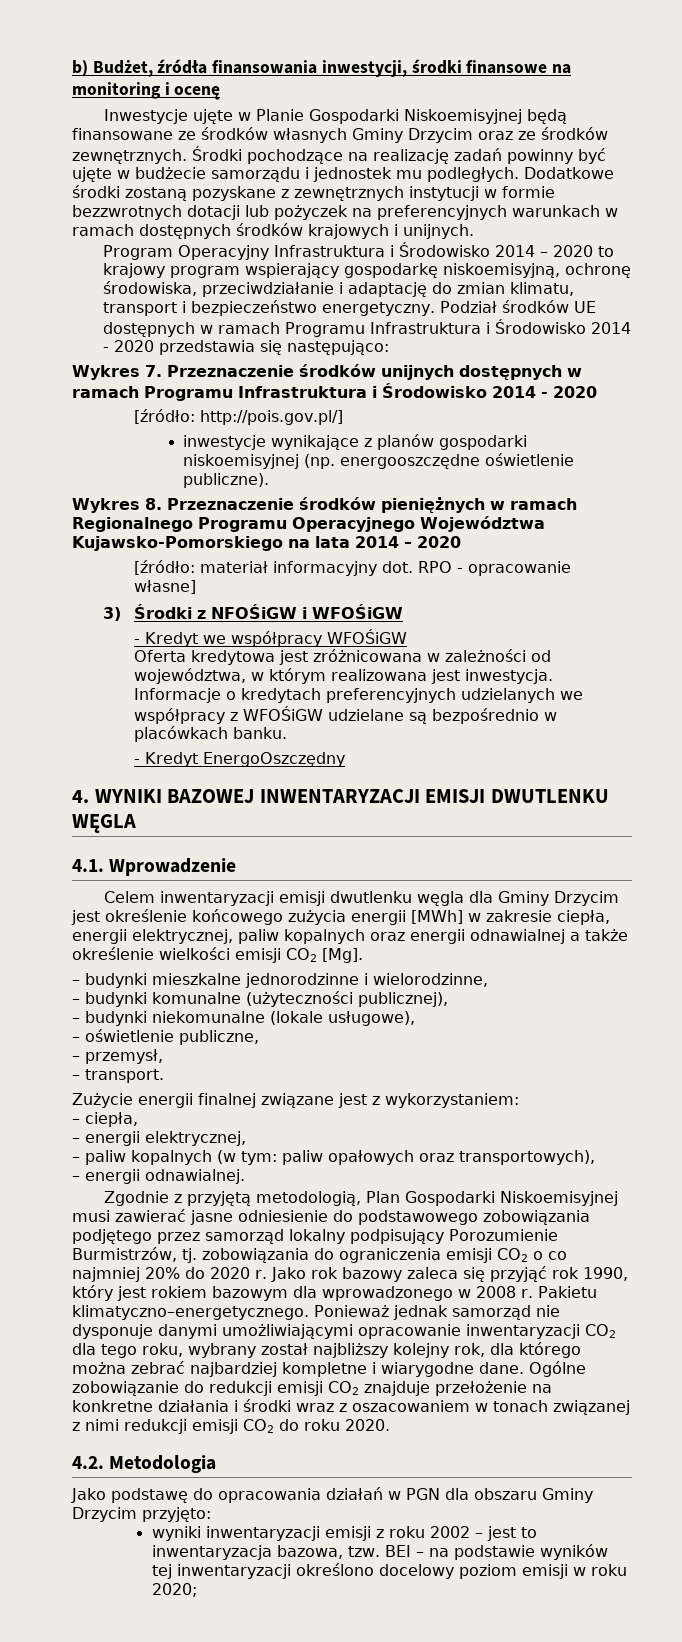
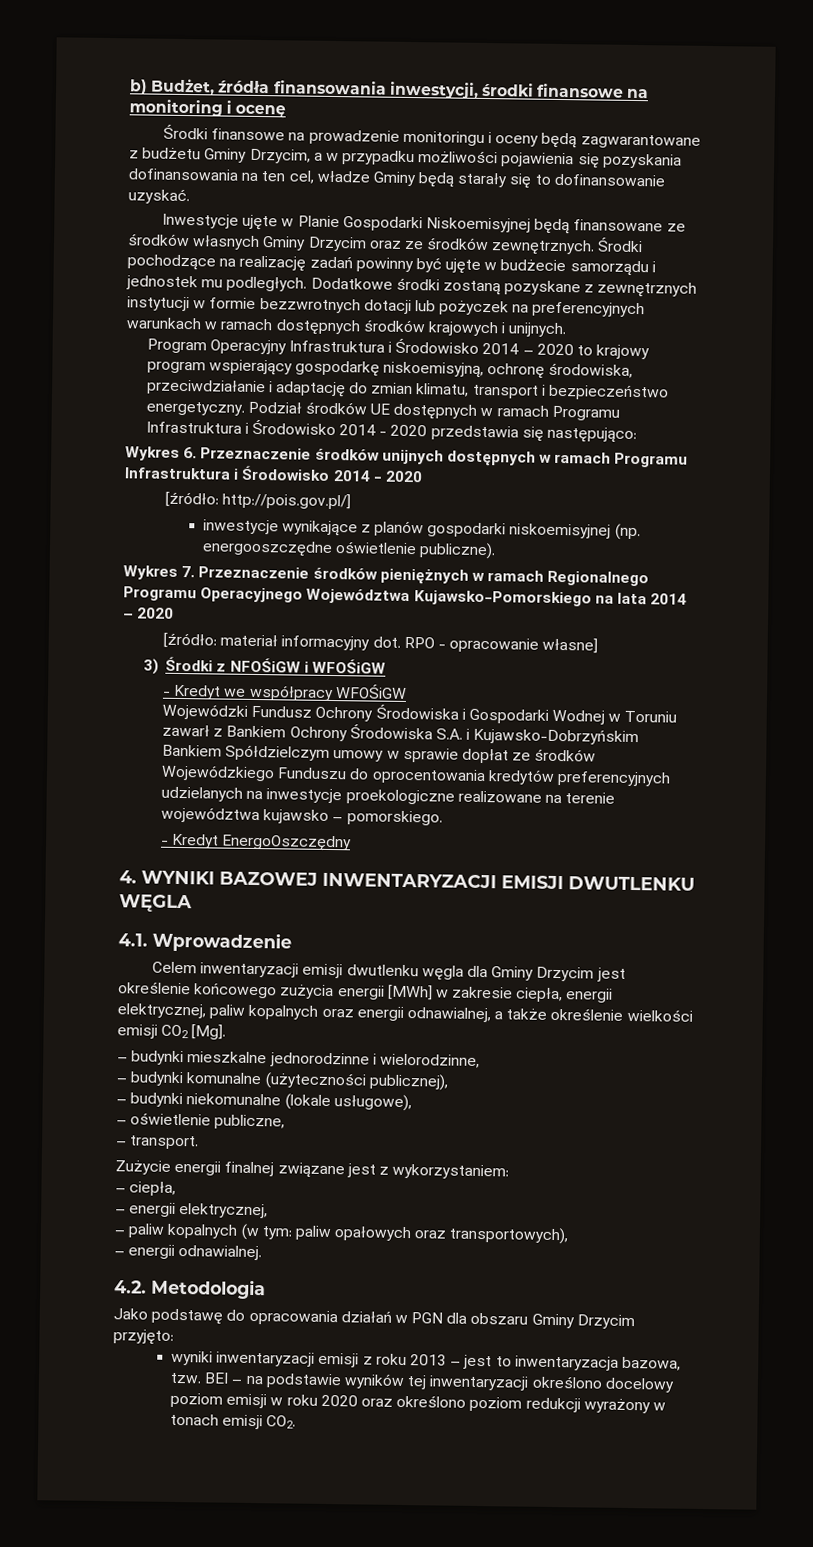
(221, 93) none -> [163,124,701,149] [129,147,682,169] [128,168,665,189] [128,188,190,205] // Środki finansowe na prowadzenie monitoringu i oceny będą zagwarantowane z budżetu Gminy Drzycim, a w przypadku możliwości pojawienia się pozyskania dofinansowania na ten cel, władze Gminy będą starały się to dofinansowanie uzyskać.
[145,365,162,377] 7. -> [183,447,198,459] 6.
[145,498,162,510] 8. -> [181,566,196,578] 7.
[134,649,552,665] [134,668,554,684] [134,688,584,703] [134,706,558,724] [134,726,288,742] Oferta kredytowa jest zróżnicowana w zależności od województwa, w którym realizowana jest inwestycja. Informacje o kredytach preferencyjnych udzielanych we współpracy z WFOŚiGW udzielane są bezpośrednio w placówkach banku. -> [161,703,678,725] [161,724,640,746] [161,744,597,764] [160,764,671,787] [160,786,616,805] [160,806,443,826] Wojewódzki Fundusz Ochrony Środowiska i Gospodarki Wodnej w Toruniu zawarł z Bankiem Ochrony Środowiska S.A. i Kujawsko-Dobrzyńskim Bankiem Spółdzielczym umowy w sprawie dopłat ze środków Wojewódzkiego Funduszu do oprocentowania kredytów preferencyjnych udzielanych na inwestycje proekologiczne realizowane na terenie województwa kujawsko – pomorskiego.
[470,929,565,944] odnawialnej -> [406,1007,491,1023] odnawialnej,
[72,1049,163,1064] // – przemysł, -> (286, 1122) none
[103,1191,618,1206] [72,1209,590,1225] [72,1229,558,1244] [72,1247,567,1263] [72,1266,628,1282] [72,1285,597,1301] [72,1305,560,1320] [72,1324,616,1339] [72,1342,581,1358] [72,1361,586,1377] [72,1381,552,1396] [72,1399,630,1415] [72,1419,390,1434] // Zgodnie z przyjętą metodologią, Plan Gospodarki Niskoemisyjnej musi zawierać jasne odniesienie do podstawowego zobowiązania podjętego przez samorząd lokalny podpisujący Porozumienie Burmistrzów, tj. zobowiązania do ograniczenia emisji CO2 o co najmniej 20% do 2020 r. Jako rok bazowy zaleca się przyjąć rok 1990, który jest rokiem bazowym dla wprowadzonego w 2008 r. Pakietu klimatyczno–energetycznego. Ponieważ jednak samorząd nie dysponuje danymi umożliwiającymi opracowanie inwentaryzacji CO2 dla tego roku, wybrany został najbliższy kolejny rok, dla którego można zebrać najbardziej kompletne i wiarygodne dane. Ogólne zobowiązanie do redukcji emisji CO2 znajduje przełożenie na konkretne działania i środki wraz z oszacowaniem w tonach związanej z nimi redukcji emisji CO2 do roku 2020. -> (263, 1253) none
[429,1526,470,1538] 2002 -> [409,1354,447,1366] 2013
[151,1583,197,1597] 2020; -> [320,1394,666,1414] [170,1413,297,1430] 2020 oraz określono poziom redukcji wyrażony w tonach emisji CO2.

